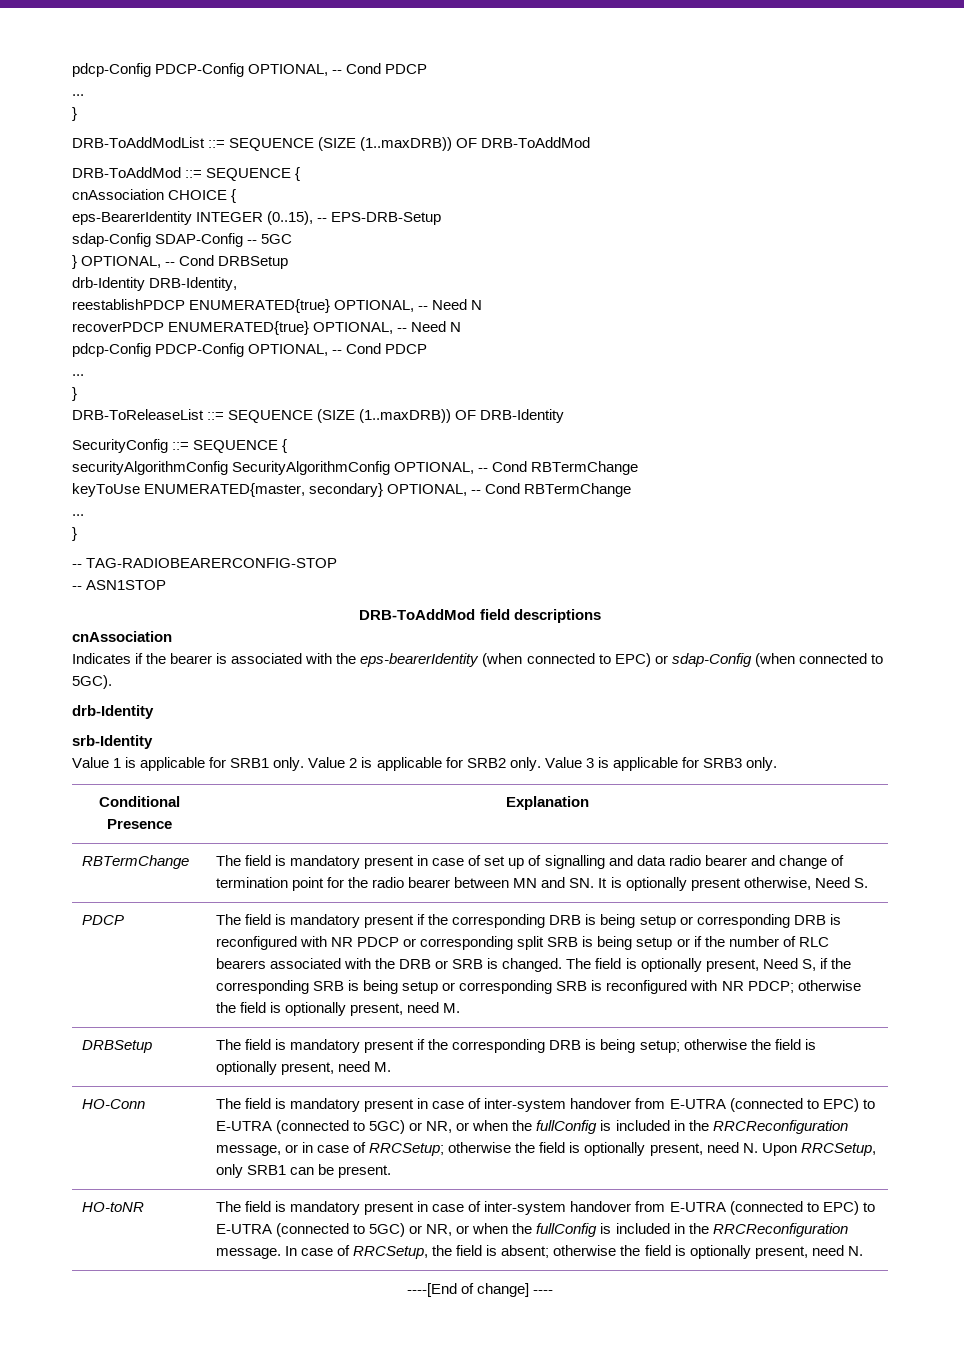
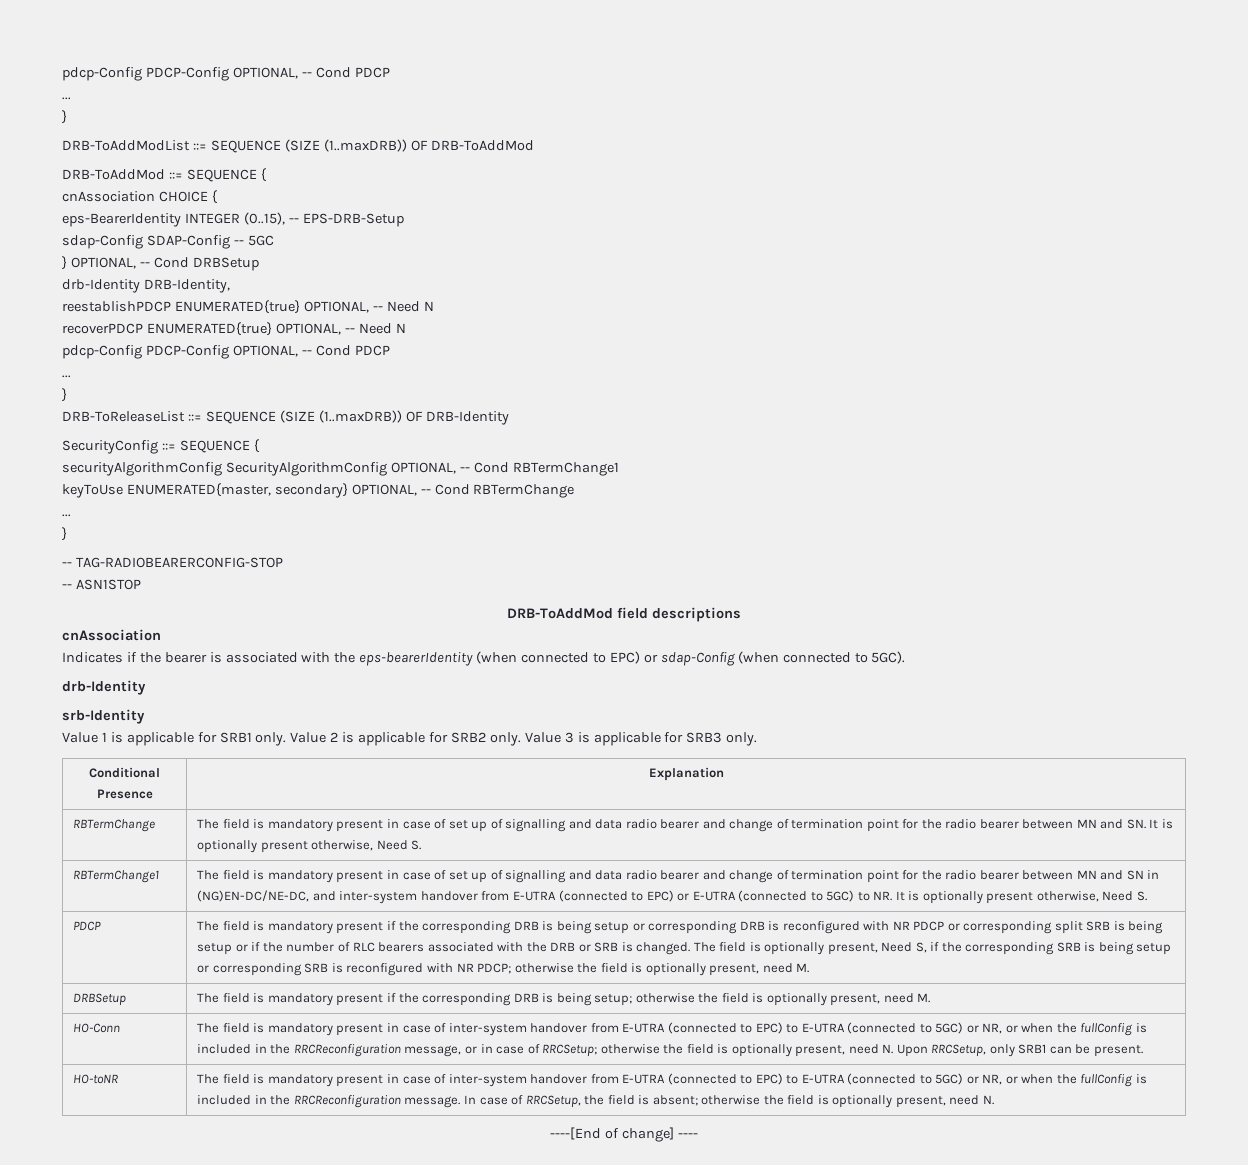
[531,461,639,475] RBTermChange -> [512,462,619,476] RBTermChange1
(868, 883) none -> [73,870,160,883] [197,870,1160,883] [197,890,1147,904] // RBTermChange1 | The field is mandatory present in case of set up of signalling and data radio bearer and change of termination point for the radio bearer between MN and SN in (NG)EN-DC/NE-DC, and inter-system handover from E-UTRA (connected to EPC) or E-UTRA (connected to 5GC) to NR. It is optionally present otherwise, Need S.

